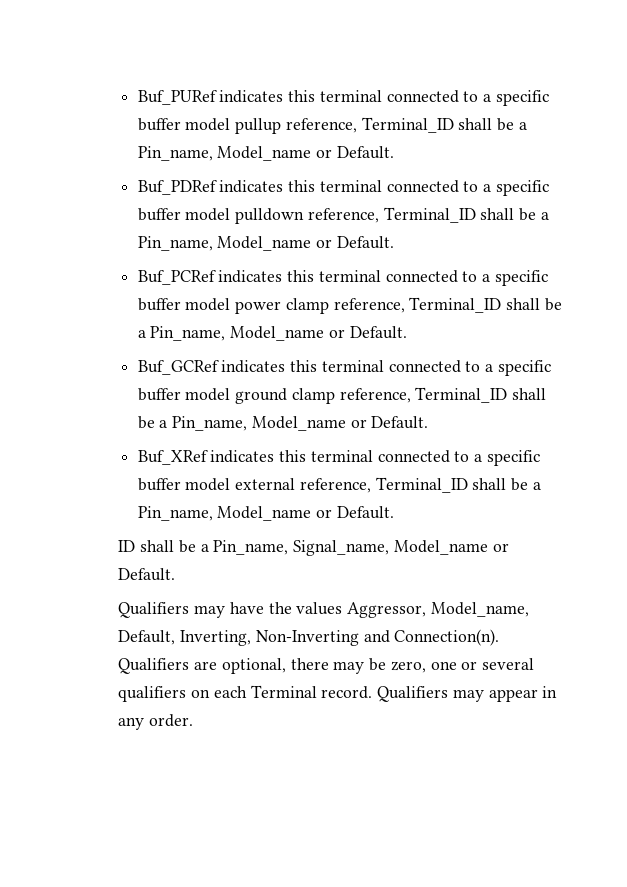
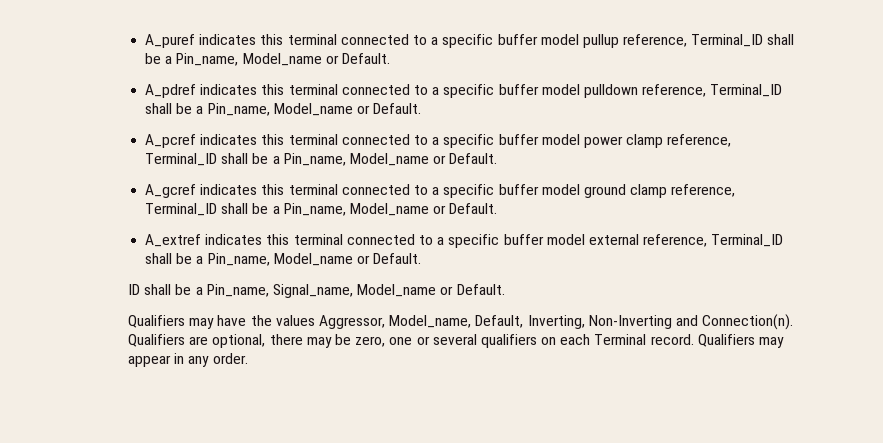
[137,90,217,105] Buf_PURef -> [145,34,196,48] A_puref
[137,180,217,195] Buf_PDRef -> [145,84,197,98] A_pdref
[137,270,216,285] Buf_PCRef -> [145,134,197,148] A_pcref
[137,360,219,375] Buf_GCRef -> [145,184,197,198] A_gcref
[137,450,208,465] Buf_XRef -> [145,234,202,247] A_extref

